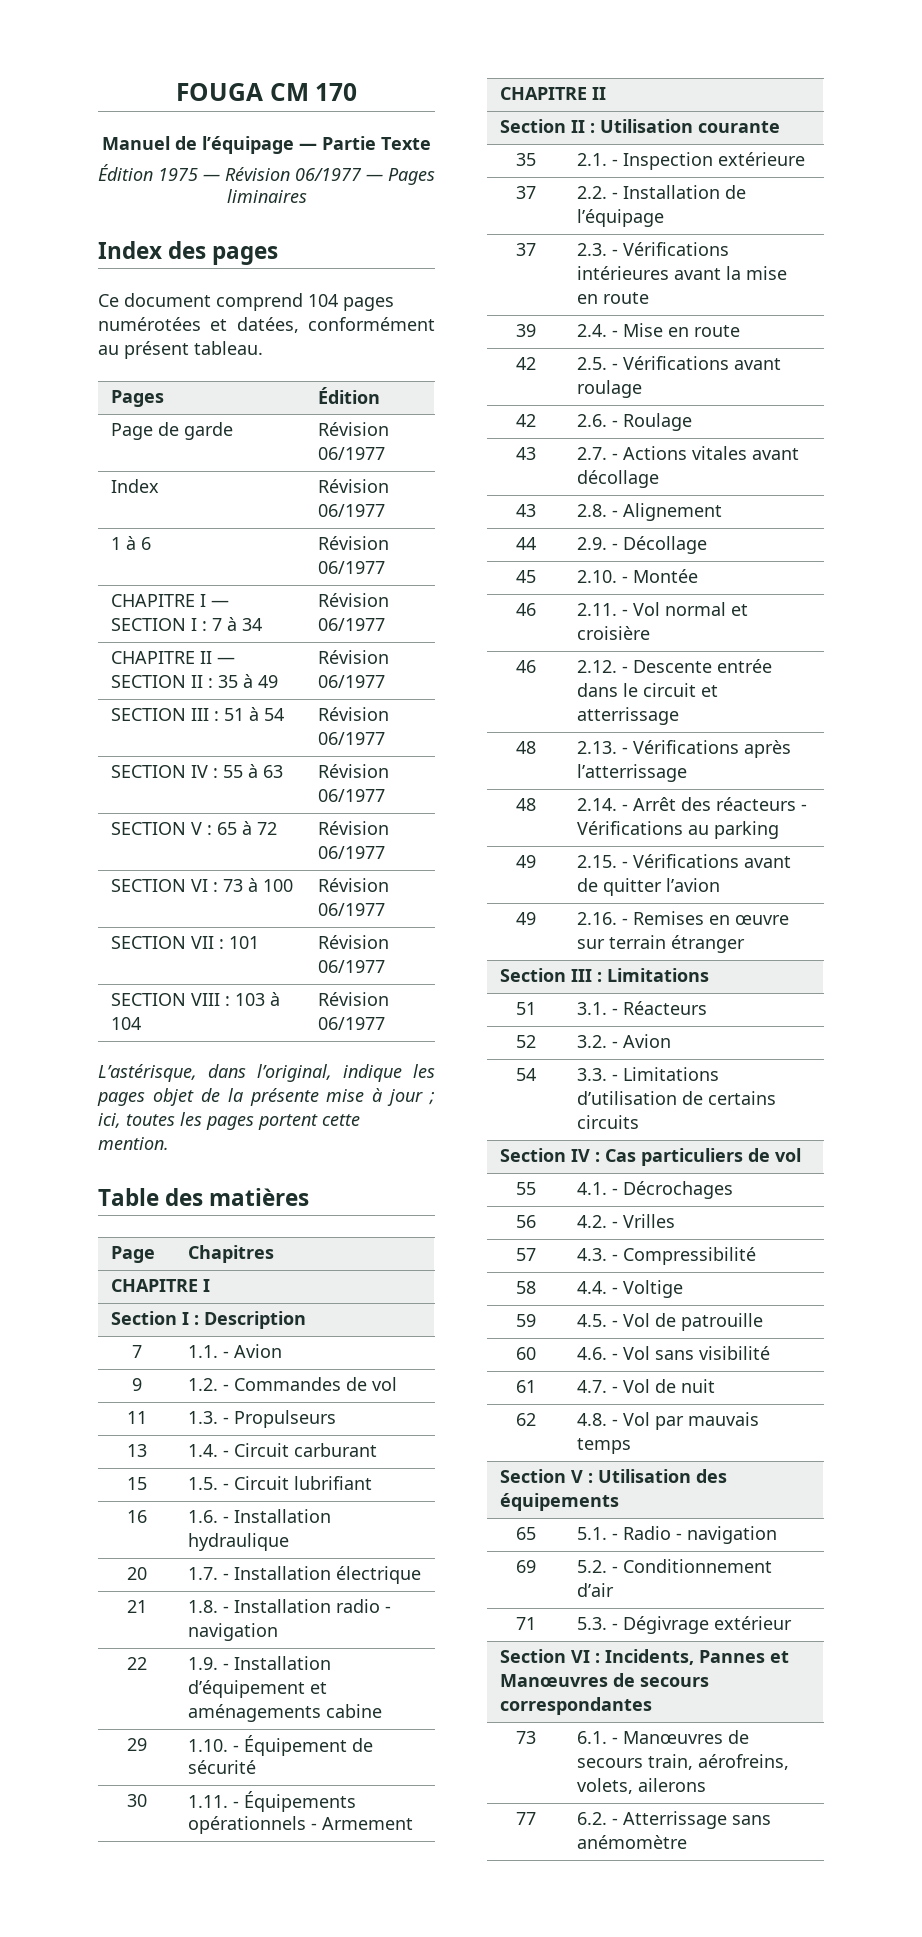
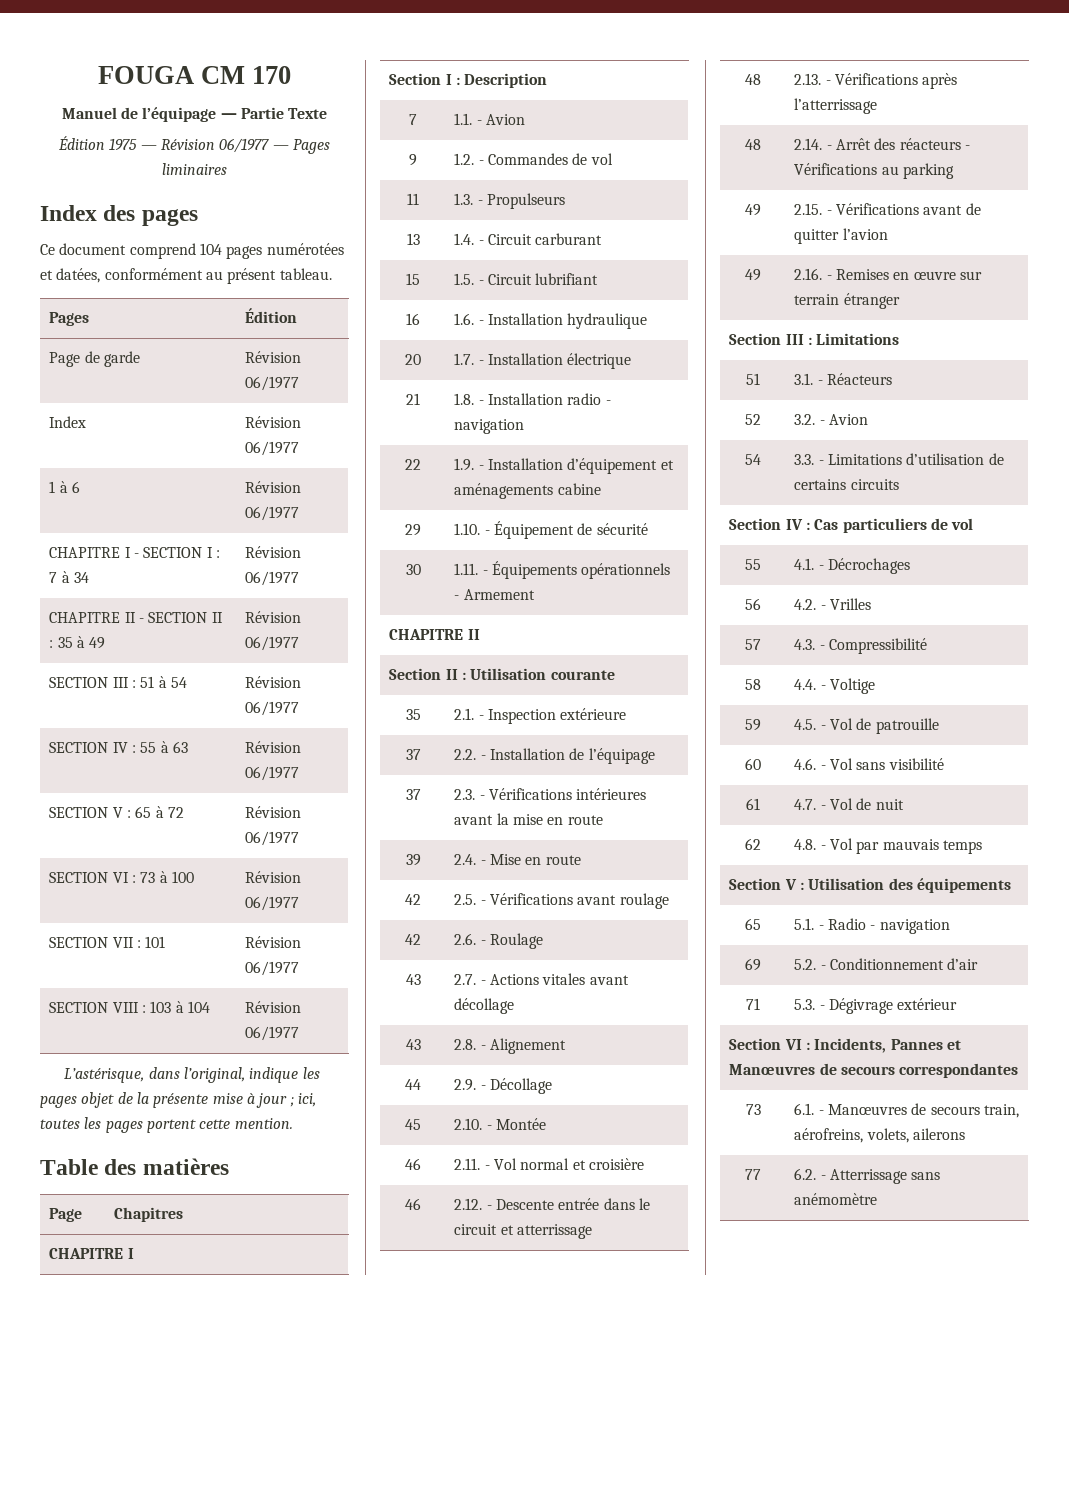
[210,600,229,607] — -> [134,553,140,558] -
[216,657,235,664] — -> [139,618,145,623] -

